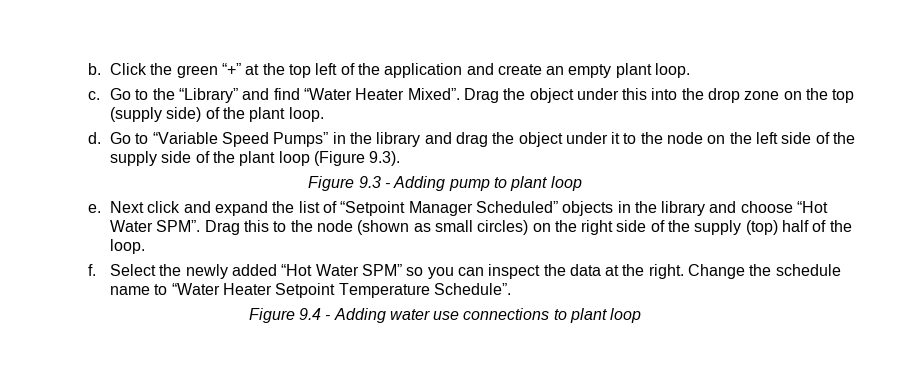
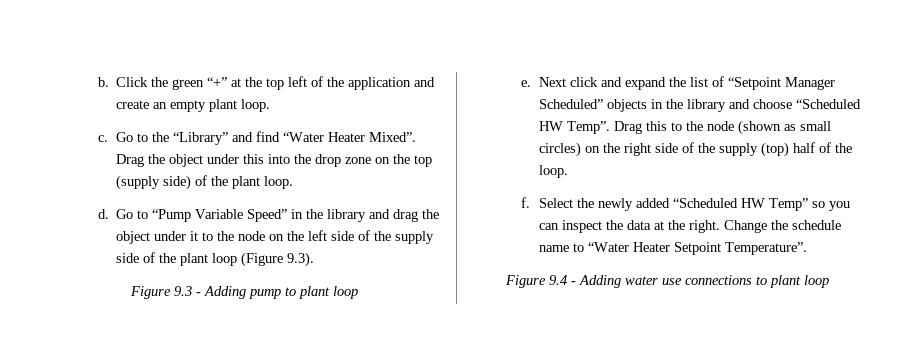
[152,132,329,147] “Variable Speed Pumps” -> [152,209,288,222] “Pump Variable Speed”
[797,201,829,213] [109,220,201,232] “Hot Water SPM”. -> [795,99,861,109] [538,121,610,134] “Scheduled HW Temp”.
[281,264,402,276] “Hot Water SPM” -> [672,198,808,211] “Scheduled HW Temp”
[338,283,511,298] Temperature Schedule”. -> [724,242,807,255] Temperature”.

